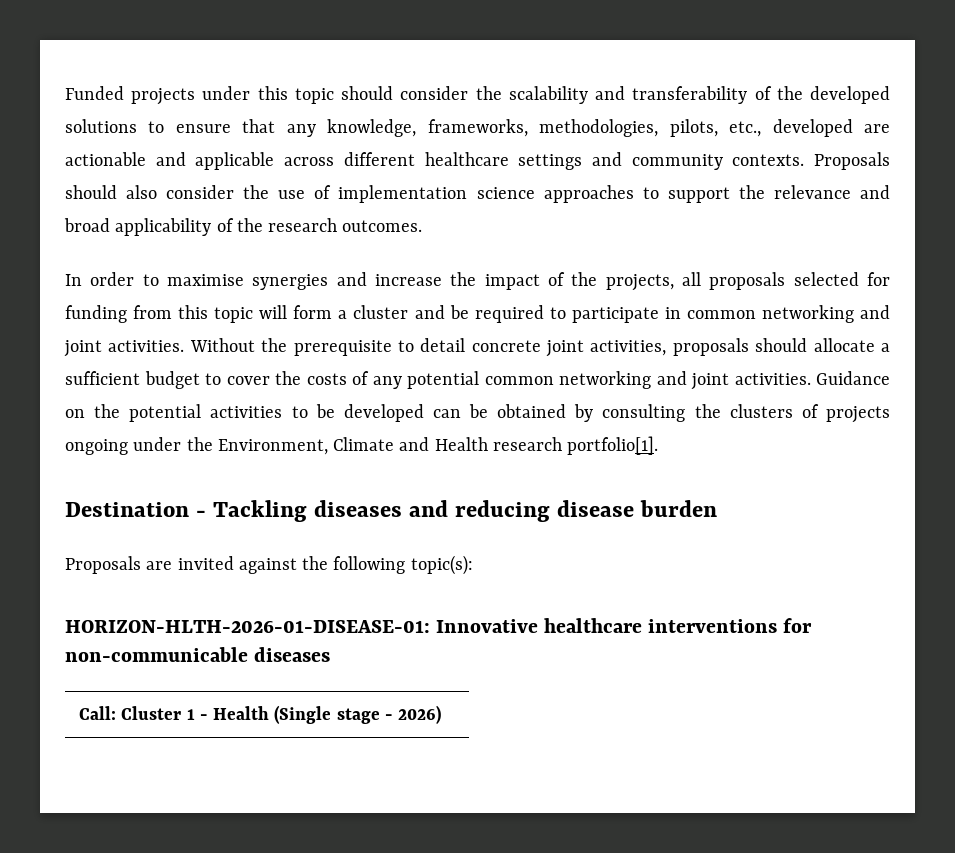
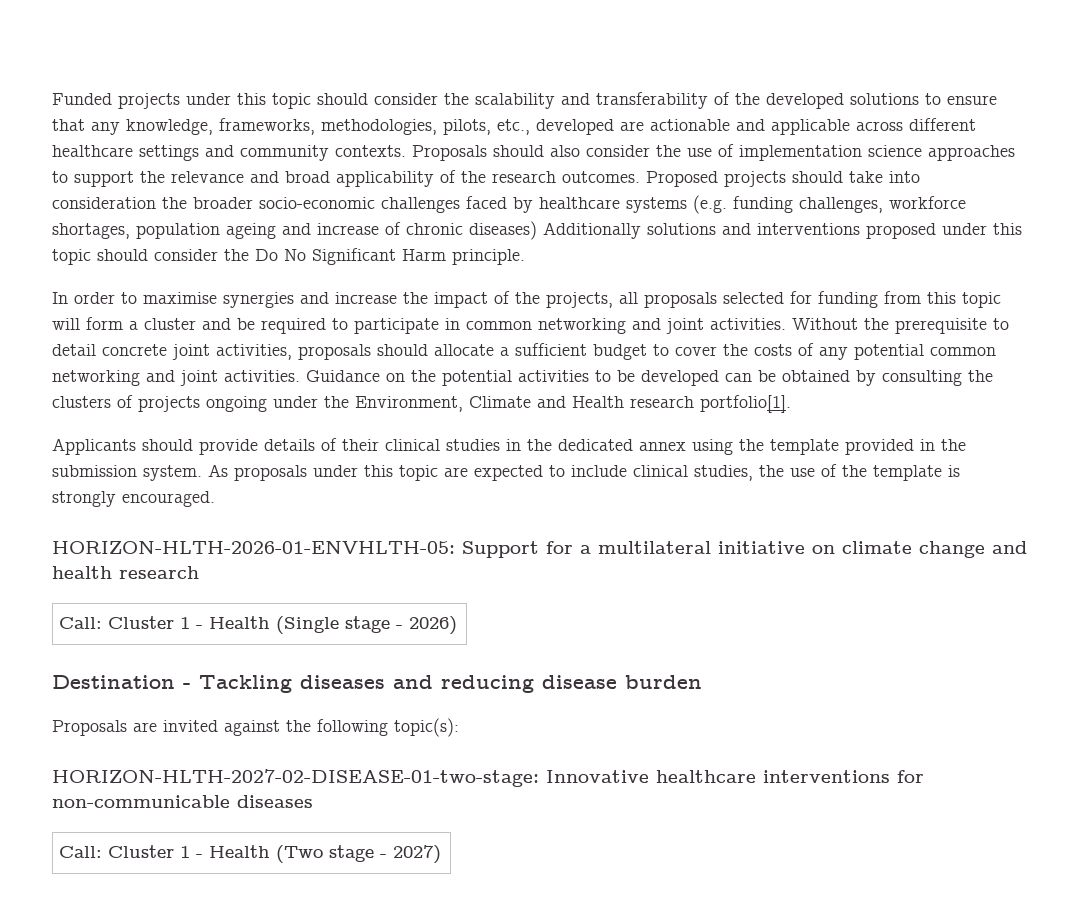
(423, 226) none -> [646,171,920,187] [52,195,966,214] [52,221,1022,240] [52,248,525,265] Proposed projects should take into consideration the broader socio-economic challenges faced by healthcare systems (e.g. funding challenges, workforce shortages, population ageing and increase of chronic diseases) Additionally solutions and interventions proposed under this topic should consider the Do No Significant Harm principle.
(659, 445) none -> [52,438,966,455] [52,464,960,481] [52,491,215,507] [52,541,1027,558] [52,566,199,579] [59,616,458,635] // Applicants should provide details of their clinical studies in the dedicated annex using the template provided in the submission system. As proposals under this topic are expected to include clinical studies, the use of the template is strongly encouraged. // HORIZON-HLTH-2026-01-ENVHLTH-05: Support for a multilateral initiative on climate change and health research // Call: Cluster 1 - Health (Single stage - 2026)
[65,620,430,633] HORIZON-HLTH-2026-01-DISEASE-01: -> [52,769,539,787] HORIZON-HLTH-2027-02-DISEASE-01-two-stage:
[274,705,442,724] (Single stage - 2026) -> [276,845,442,864] (Two stage - 2027)

